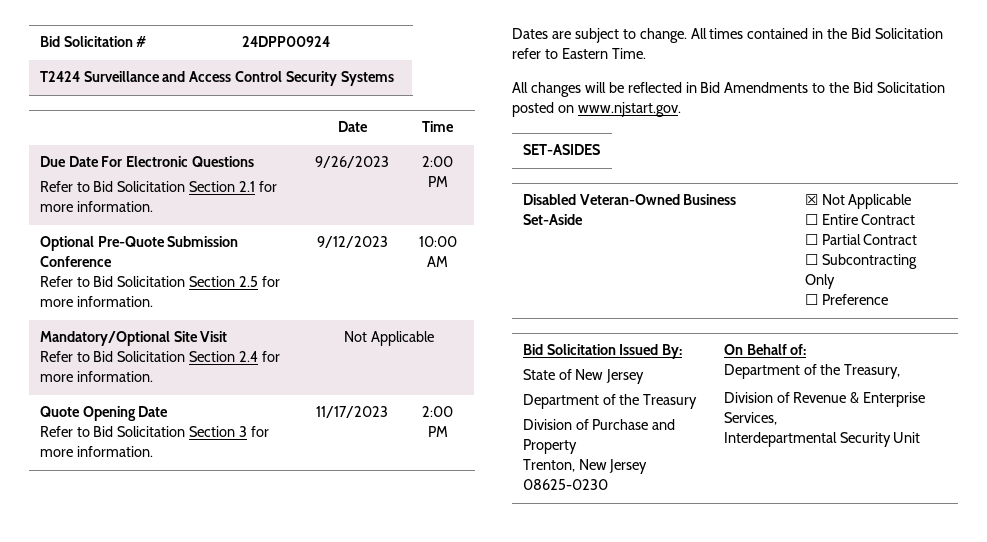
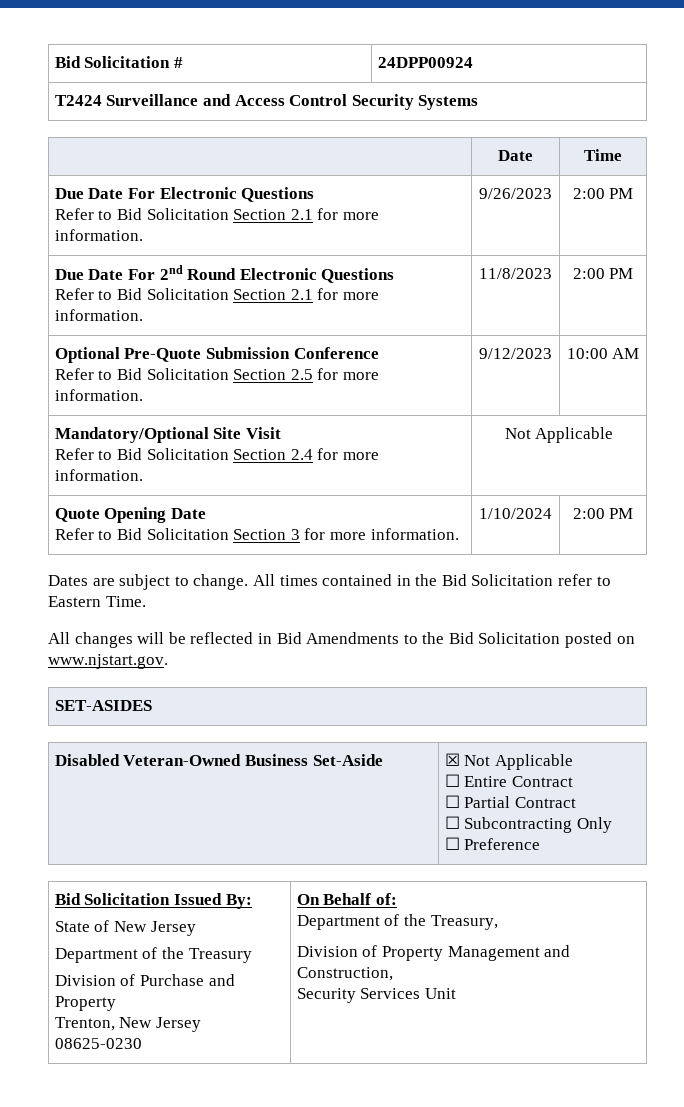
(448, 181) none -> [54,265,395,283] [54,288,379,300] [54,309,143,321] [479,268,552,279] [572,268,634,279] // Due Date For 2nd Round Electronic Questions // Refer to Bid Solicitation Section 2.1 for more information. | 11/8/2023 | 2:00 PM
[316,406,388,418] 11/17/2023 -> [479,508,552,519] 1/10/2024
[793,392,926,407] [723,412,777,425] [723,432,891,447] Revenue & Enterprise Services, // Interdepartmental Security -> [382,945,571,961] [296,967,393,981] [296,988,421,1003] Property Management and Construction, // Security Services

